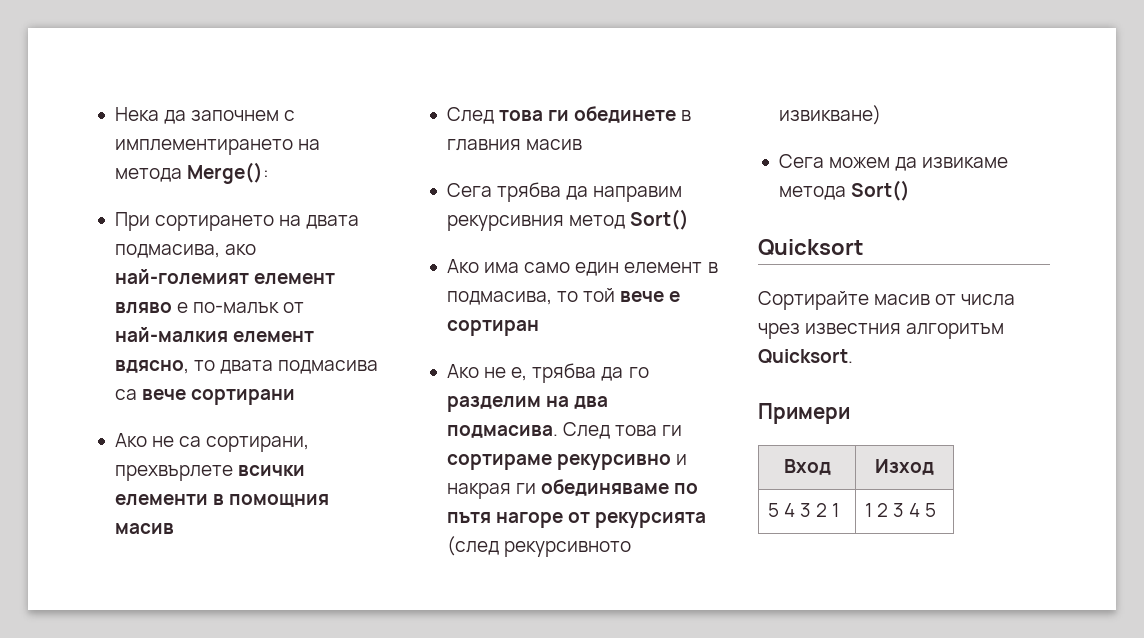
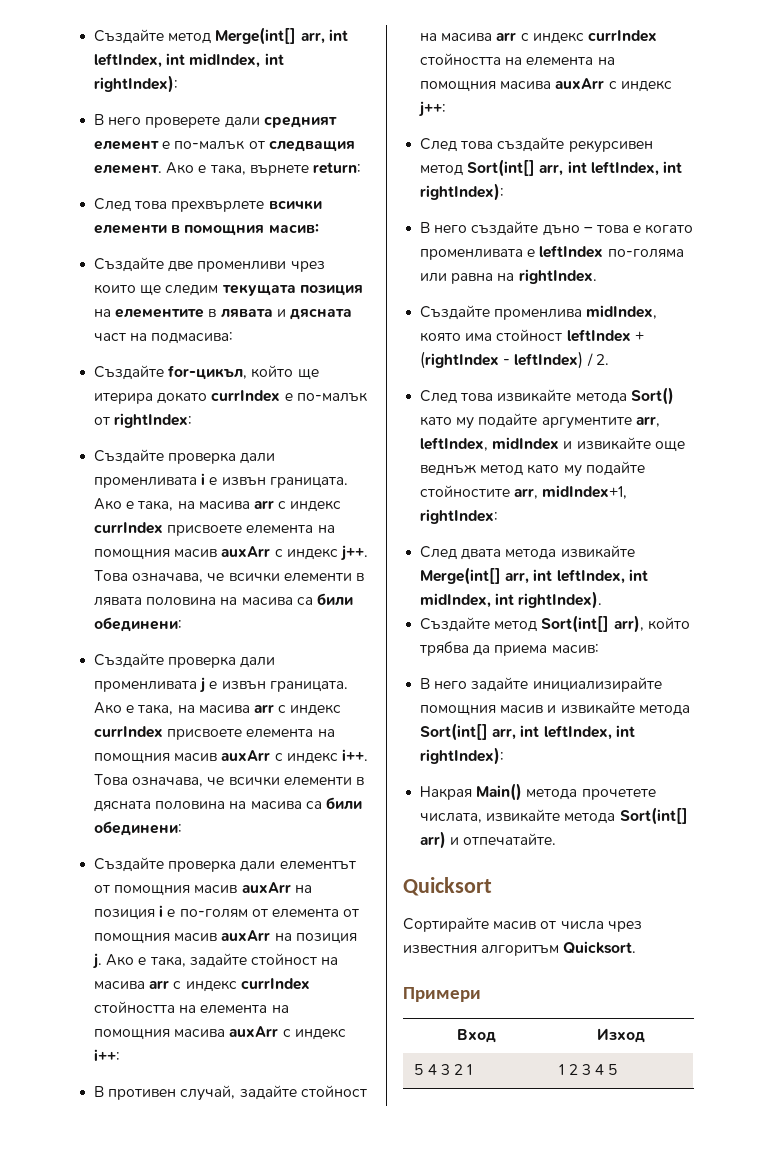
[114,107,296,124] [114,139,321,155] [114,162,270,184] [114,212,360,231] [114,244,257,258] [114,269,336,285] [114,302,305,314] [114,327,315,343] [114,360,379,374] [114,389,296,405] [114,433,310,452] Нека да започнем с имплементирането на метода Merge(): // При сортирането на двата подмасива, ако най-големият елемент вляво е по-малък от най-малкия елемент вдясно, то двата подмасива са вече сортирани // Ако не са сортирани, -> [94,27,348,45] [94,53,284,68] [94,75,179,93] [94,114,337,128] [94,140,355,152] [94,162,361,176] [94,198,168,212] Създайте метод Merge(int[] arr, int leftIndex, int midIndex, int rightIndex): // В него проверете дали средният елемент е по-малък от следващия елемент. Ако е така, върнетe return: // След това
[114,523,174,534] [446,106,692,124] [446,139,583,151] [446,182,683,202] [446,209,690,231] [446,259,718,276] [446,288,681,305] [446,320,539,336] [446,363,649,383] [446,396,609,412] [446,422,683,439] [446,454,688,470] [446,479,699,499] [446,512,707,528] [446,536,632,557] [778,105,881,125] [778,154,1009,171] [778,180,911,201] масив // След това ги обединете в главния масив // Сега трябва да направим рекурсивния метод Sort() // Ако има само един елемент в подмасива, то той вече е сортиран // Ако не е, трябва да го разделим на два подмасива. След това ги сортираме рекурсивно и накрая ги обединяваме по пътя нагоре от рекурсията (след рекурсивното извикване) // Сега можем да извикаме метода Sort() -> [268,224,319,233] [94,257,325,272] [94,284,363,296] [94,309,352,320] [94,332,234,344] [94,365,319,380] [94,390,368,404] [94,413,193,428] [94,449,276,464] [94,473,348,488] [94,498,342,512] [94,522,335,536] [94,545,368,561] [94,570,364,583] [93,593,353,606] [94,617,183,632] [94,653,276,668] [94,677,348,693] [94,702,342,716] [94,726,335,740] [94,749,368,764] [94,774,364,787] [94,797,362,812] [94,821,183,836] [94,857,356,872] [94,882,312,896] [94,905,360,920] [94,930,357,944] [92,953,339,969] [94,978,310,992] [94,1001,289,1014] [94,1026,346,1040] [94,1049,121,1061] [94,1085,367,1101] [420,30,657,44] [420,53,615,66] [420,78,672,92] [418,101,447,117] [420,137,653,153] [420,159,682,177] [420,183,505,201] [420,221,694,236] [420,245,684,260] [420,269,597,284] [420,305,658,320] [420,329,644,342] [420,351,609,369] [420,387,674,405] [420,413,660,429] [420,437,685,452] [420,461,645,477] [420,485,628,499] [420,509,499,524] [420,545,635,560] [420,567,648,585] [420,591,603,609] [420,615,690,633] [419,641,599,656] [420,677,662,692] [420,701,690,716] [420,723,635,741] [420,747,505,765] [420,783,656,801] [420,807,688,825] [420,831,557,849] масив: // Създайте две променливи чрез които ще следим текущата позиция на елементите в лявата и дясната част на подмасива: // Създайте for-цикъл, който ще итерира докато currIndex e по-малък от rightIndex: // Създайте проверка дали променливата i е извън границата. Ако е така, на масива arr с индекс currIndex присвоете елемента на помощния масив auxArr с индекс j++. Това означава, че всички елементи в лявата половина на масива са били обединени: // Създайте проверка дали променливата j е извън границата. Ако е така, на масива arr с индекс currIndex присвоете елемента на помощния масив auxArr с индекс i++. Това означава, че всички елементи в дясната половина на масива са били обединени: // Създайте проверка дали елементът от помощния масив auxArr на позиция i е по-голям от елемента от помощния масив auxArr на позиция j. Ако е така, задайте стойност на масива arr с индекс currIndex стойността на елемента на помощния масива auxArr с индекс i++: // В противен случай, задайте стойност на масива arr с индекс currIndex стойността на елемента на помощния масива auxArr с индекс j++: // След това създайте рекурсивен метод Sort(int[] arr, int leftIndex, int rightIndex): // В него създайте дъно – това е когато променливата е leftIndex по-голяма или равна на rightIndex. // Създайте променлива midIndex, която има стойност leftIndex + (rightIndex - leftIndex) / 2. // След това извикайте метода Sort() като му подайте аргументите arr, leftIndex, midIndex и извикайте още веднъж метод като му подайте стойностите arr, midIndex+1, rightIndex: // След двата метода извикайте Merge(int[] arr, int leftIndex, int midIndex, int rightIndex). // Създайте метод Sort(int[] arr), който трябва да приема масив: // В него задайте инициализирайте помощния масив и извикайте метода Sort(int[] arr, int leftIndex, int rightIndex): // Накрая Main() метода прочетете числата, извикайте метода Sort(int[] arr) и отпечатайте.

